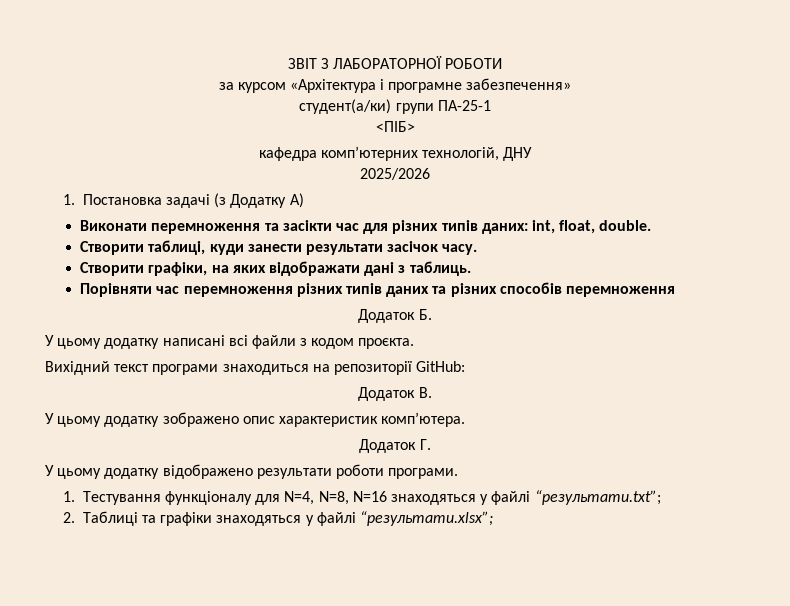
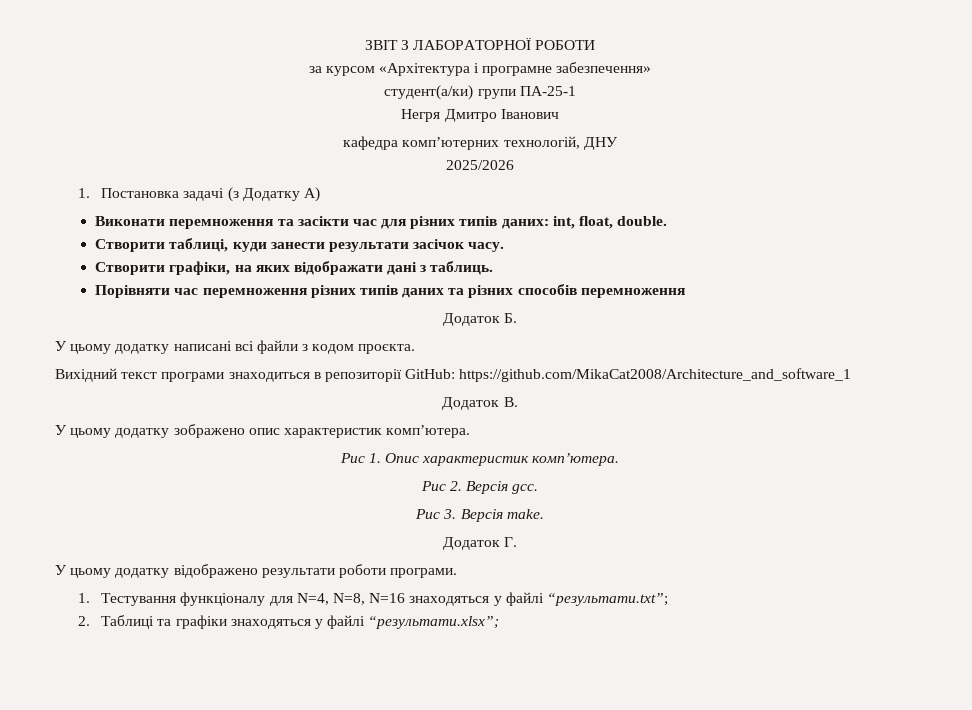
[375,121,415,132] <ПІБ> -> [401,109,559,122] Негря Дмитро Іванович
[312,364,330,372] на -> [313,372,321,379] в
(466, 366) none -> [459,368,852,382] https://github.com/MikaCat2008/Architecture_and_software_1
(466, 419) none -> [339,453,620,466] [420,481,539,494] [415,509,544,522] // Рис 1. Опис характеристик комп’ютера. // Рис 2. Версія gcc. // Рис 3. Версія make.

